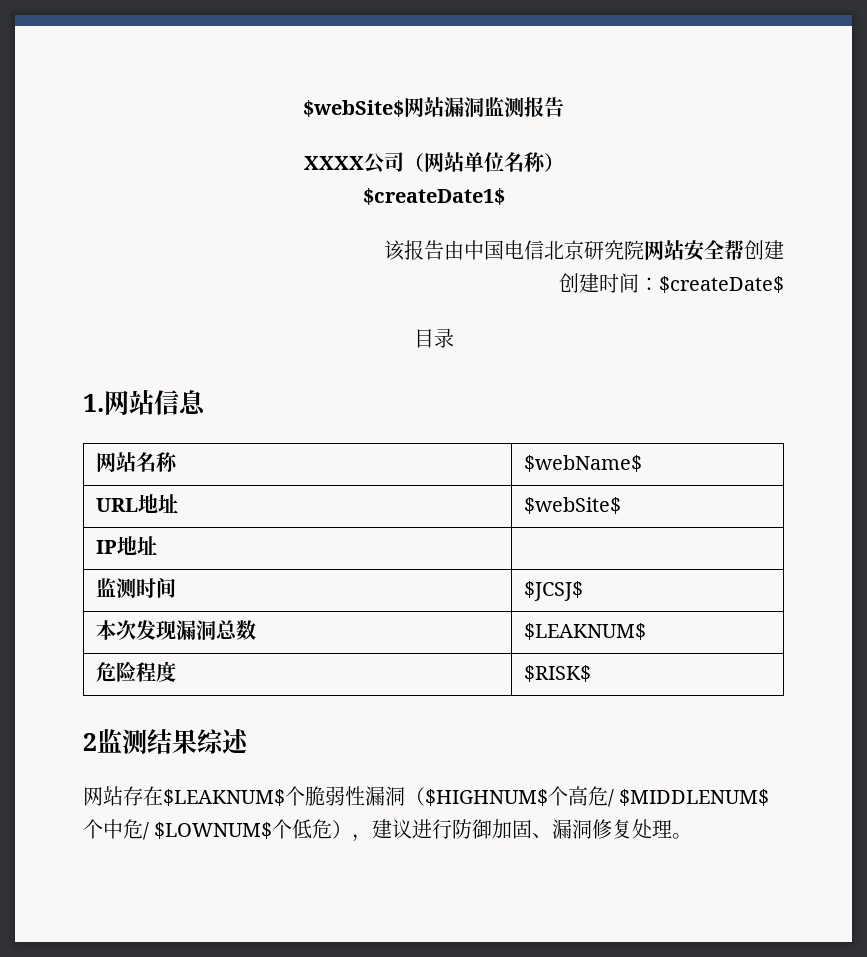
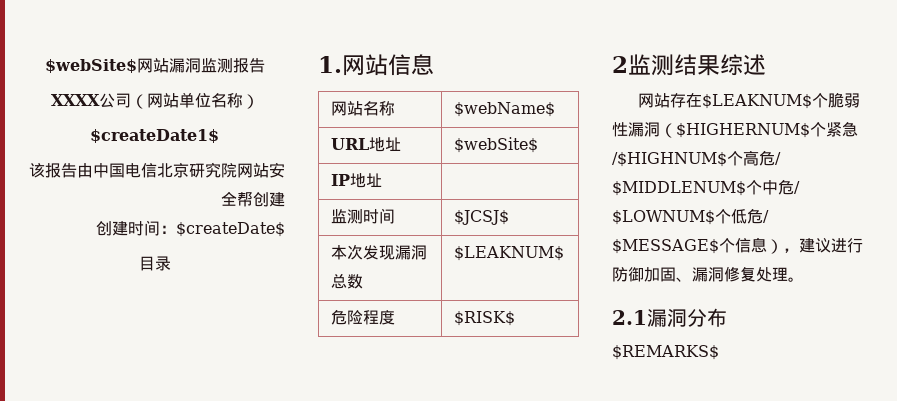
[425,789,548,806] $HIGHNUM$ -> [676,122,858,138] [612,152,727,167] $HIGHERNUM$个紧急/$HIGHNUM$
(333, 829) none -> [763,210,769,223] [612,237,767,254] / $MESSAGE$个信息
(693, 836) none -> [612,308,727,327] [612,345,719,360] // 2.1漏洞分布 // $REMARKS$

